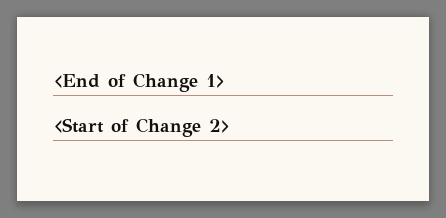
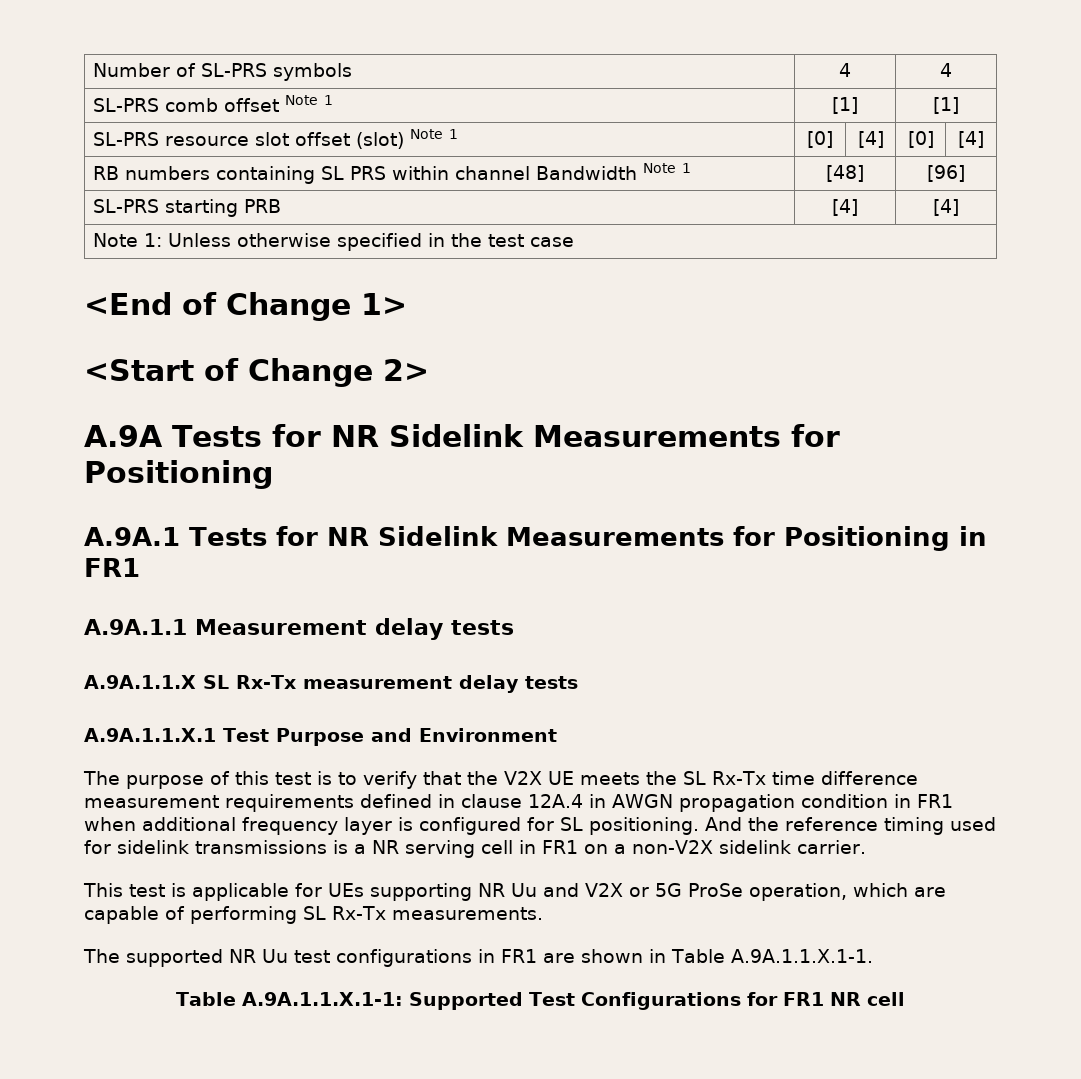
(53, 81) none -> [92,63,352,81] [839,63,851,77] [940,63,952,77] [92,95,333,112] [832,97,858,114] [933,97,959,114] [92,129,458,149] [807,131,833,148] [857,131,884,148] [907,131,934,148] [958,131,984,148] [92,163,691,184] [826,165,864,182] [927,165,965,182] [92,199,281,217] [832,199,858,216] [933,199,959,216] [92,233,574,251] Number of SL-PRS symbols | 4 | 4 // SL-PRS comb offset Note 1 | [1] | [1] // SL-PRS resource slot offset (slot) Note 1 | [0] | [4] | [0] | [4] // RB numbers containing SL PRS within channel Bandwidth Note 1 | [48] | [96] // SL-PRS starting PRB | [4] | [4] // Note 1: Unless otherwise specified in the test case //
(230, 126) none -> [84,424,840,447] [84,460,273,489] [84,526,987,551] [84,558,140,577] [84,618,514,640] [84,675,578,693] [84,728,557,746] [83,771,918,789] [84,794,953,812] [84,817,996,835] [84,840,866,858] [83,883,946,901] [84,906,543,924] [83,949,873,967] [176,992,905,1010] // A.9A Tests for NR Sidelink Measurements for Positioning // A.9A.1 Tests for NR Sidelink Measurements for Positioning in FR1 // A.9A.1.1 Measurement delay tests // A.9A.1.1.X SL Rx-Tx measurement delay tests // A.9A.1.1.X.1 Test Purpose and Environment // The purpose of this test is to verify that the V2X UE meets the SL Rx-Tx time difference measurement requirements defined in clause 12A.4 in AWGN propagation condition in FR1 when additional frequency layer is configured for SL positioning. And the reference timing used for sidelink transmissions is a NR serving cell in FR1 on a non-V2X sidelink carrier. // This test is applicable for UEs supporting NR Uu and V2X or 5G ProSe operation, which are capable of performing SL Rx-Tx measurements. // The supported NR Uu test configurations in FR1 are shown in Table A.9A.1.1.X.1-1. // Table A.9A.1.1.X.1-1: Supported Test Configurations for FR1 NR cell

